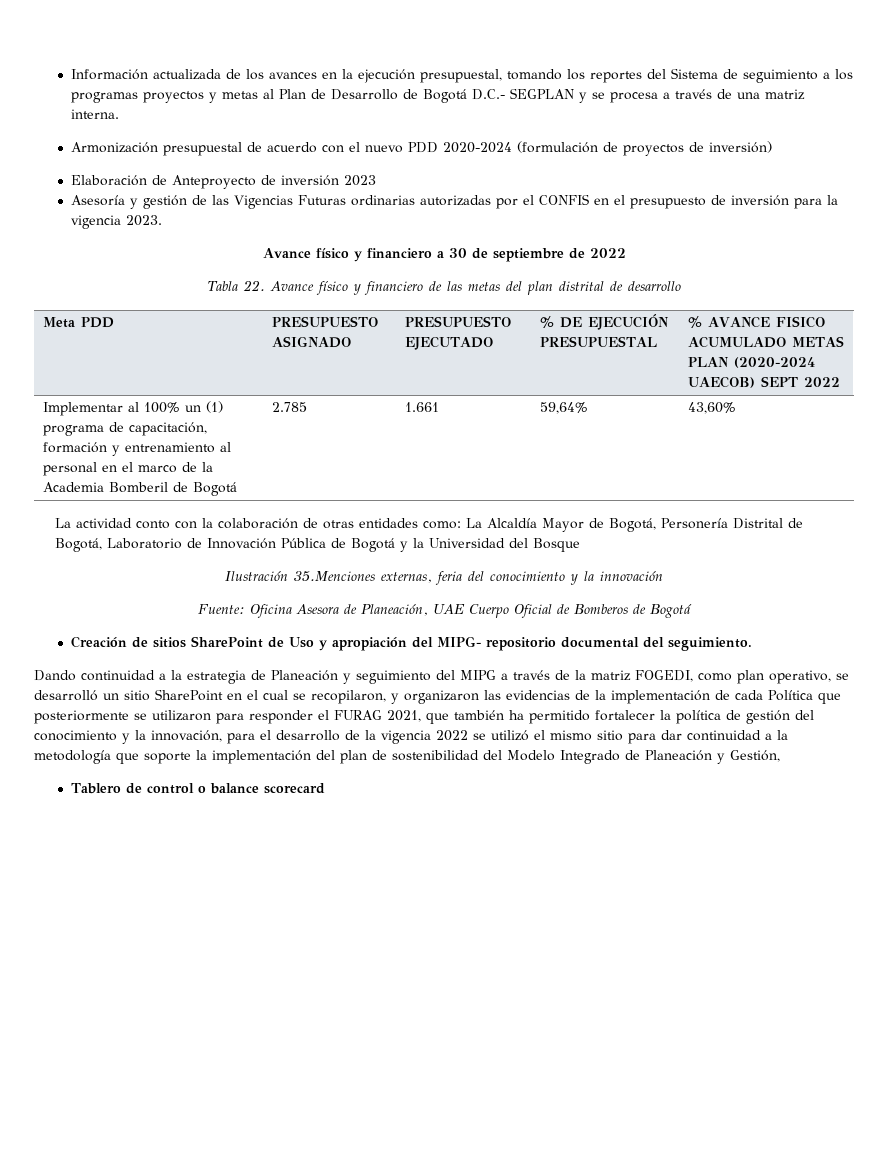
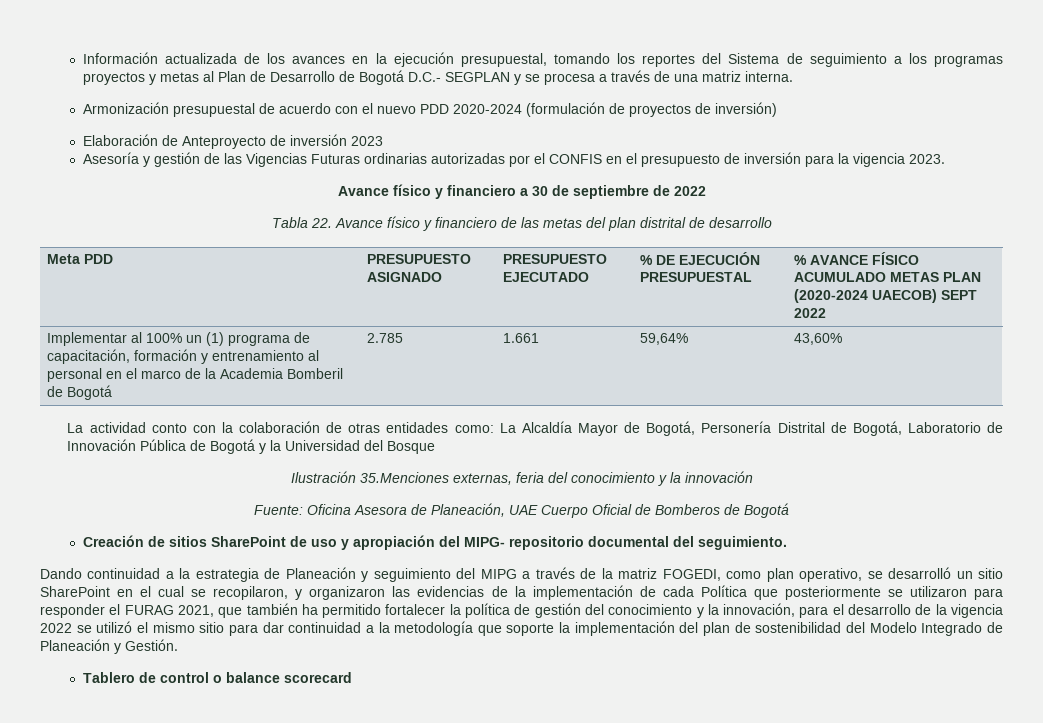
[776,316,826,328] FISICO -> [871,252,919,265] FÍSICO
[288,637,314,648] Uso -> [310,539,337,547] uso
[730,750,780,762] Gestión, -> [125,639,178,651] Gestión.

